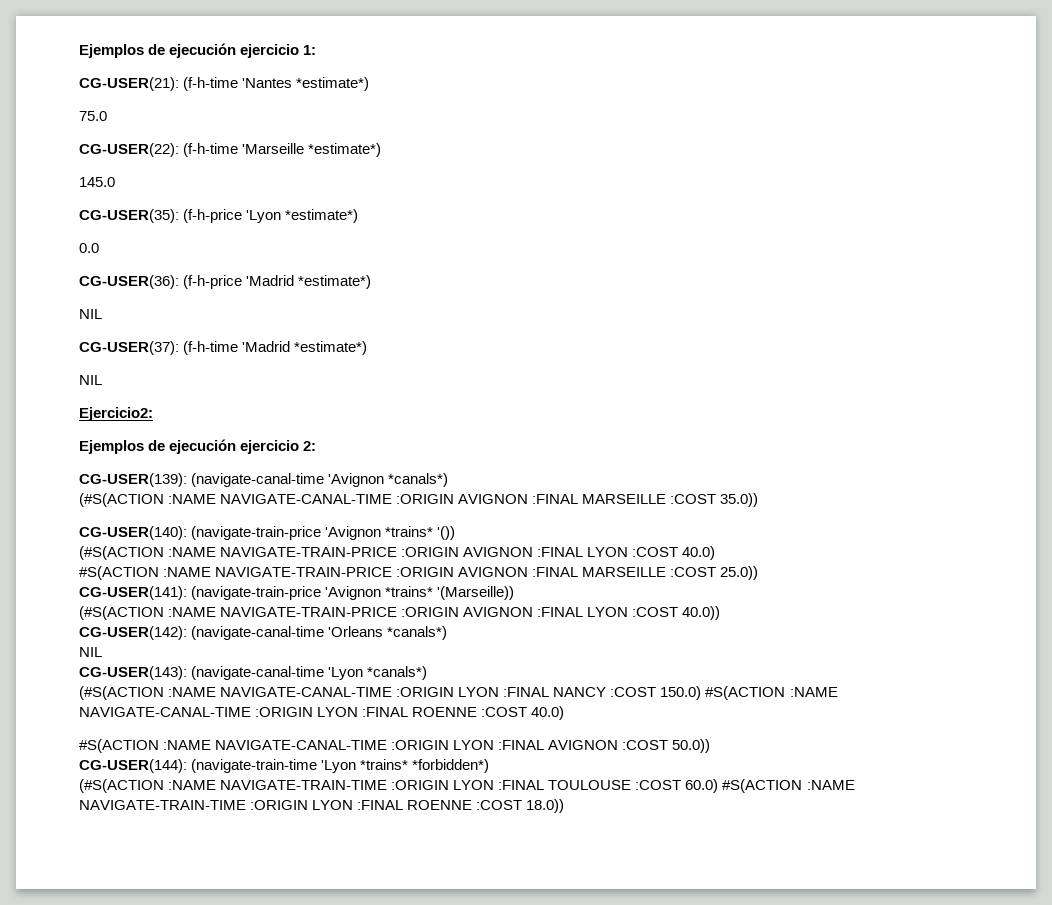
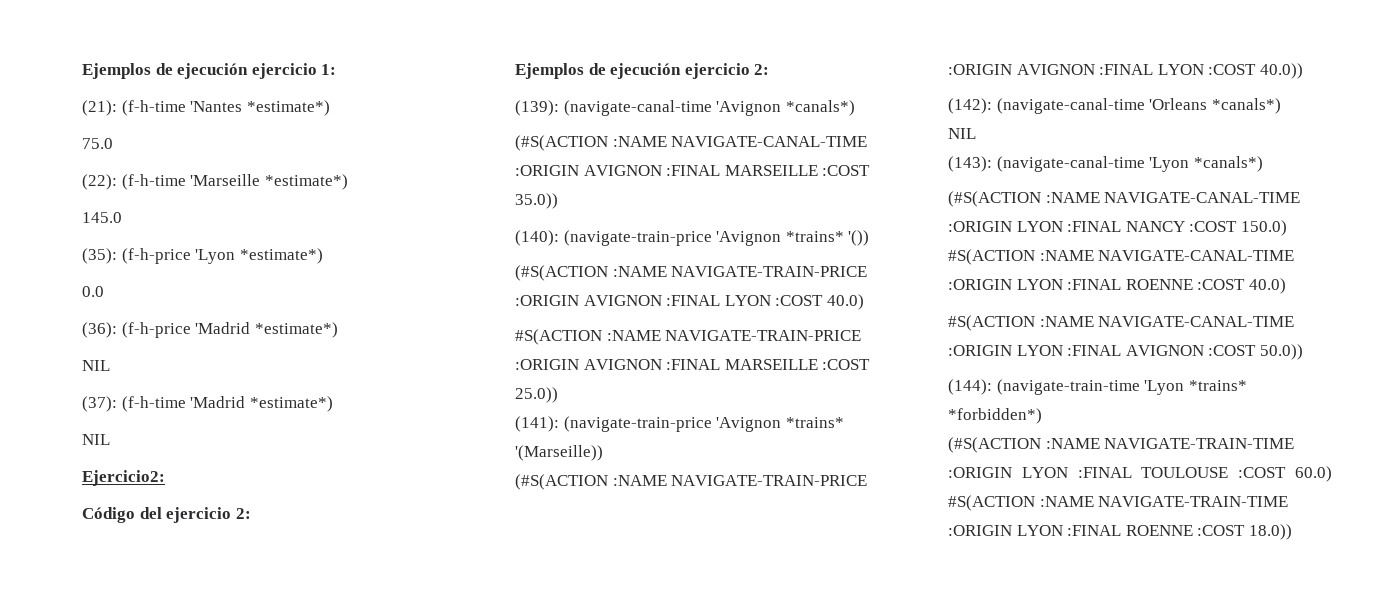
[79,77,179,91] CG-USER(21): -> [82,100,117,116] (21):
[79,143,179,157] CG-USER(22): -> [82,174,117,190] (22):
[79,209,179,223] CG-USER(35): -> [82,248,117,264] (35):
[79,275,179,289] CG-USER(36): -> [82,322,117,338] (36):
[79,341,179,355] CG-USER(37): -> [82,396,117,412] (37):
(153, 414) none -> [82,507,251,523] // Código del ejercicio 2:
[79,473,187,487] CG-USER(139): -> [515,100,559,116] (139):
[79,526,187,540] CG-USER(140): -> [515,230,559,246] (140):
[79,586,187,600] CG-USER(141): -> [515,416,559,432] (141):
[79,626,187,640] CG-USER(142): -> [948,98,992,114] (142):
[79,666,187,680] CG-USER(143): -> [948,156,992,172] (143):
[79,759,187,773] CG-USER(144): -> [948,379,992,395] (144):

